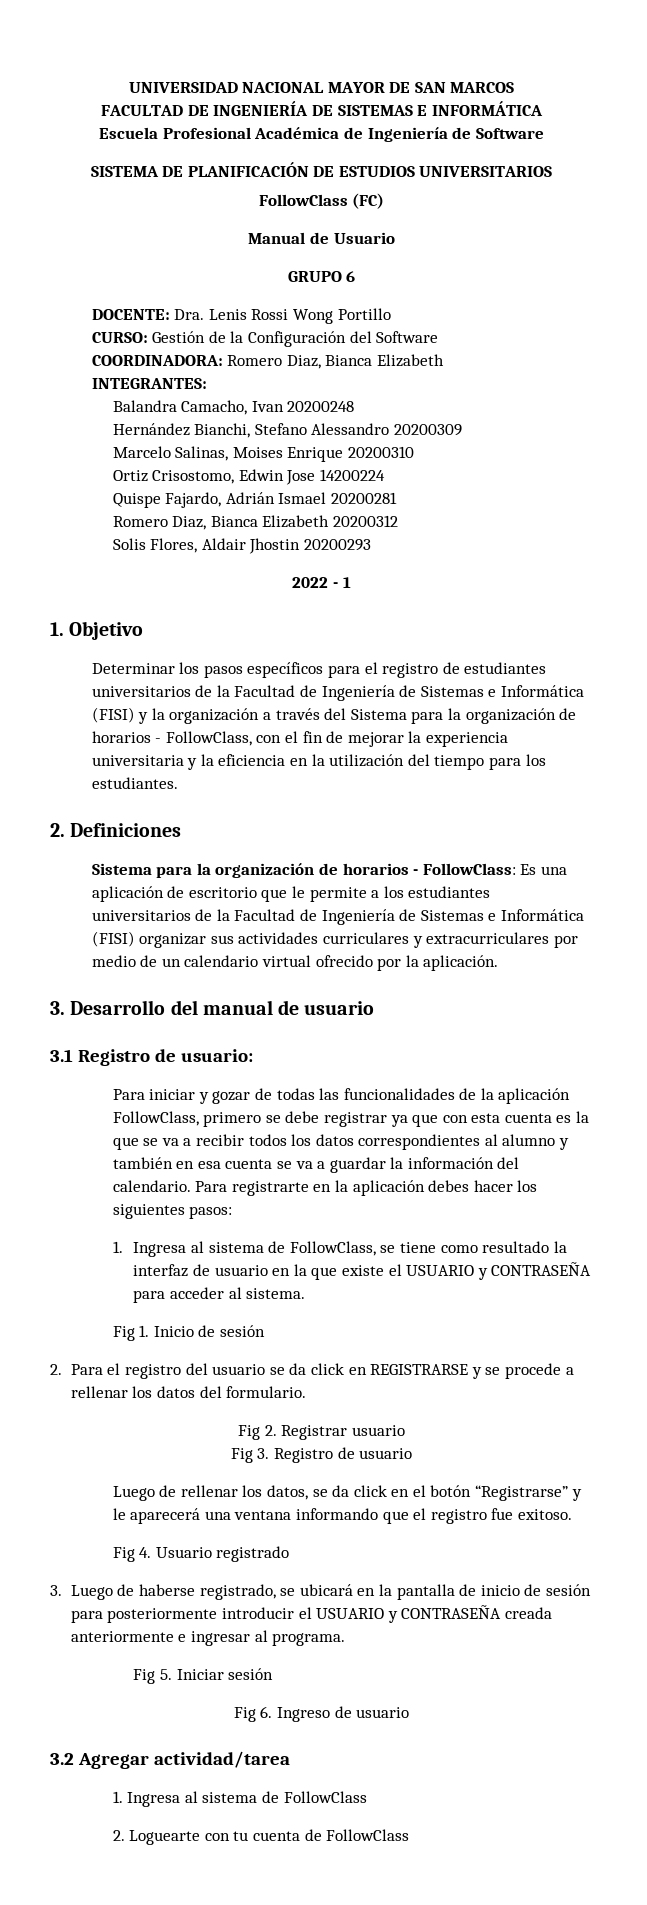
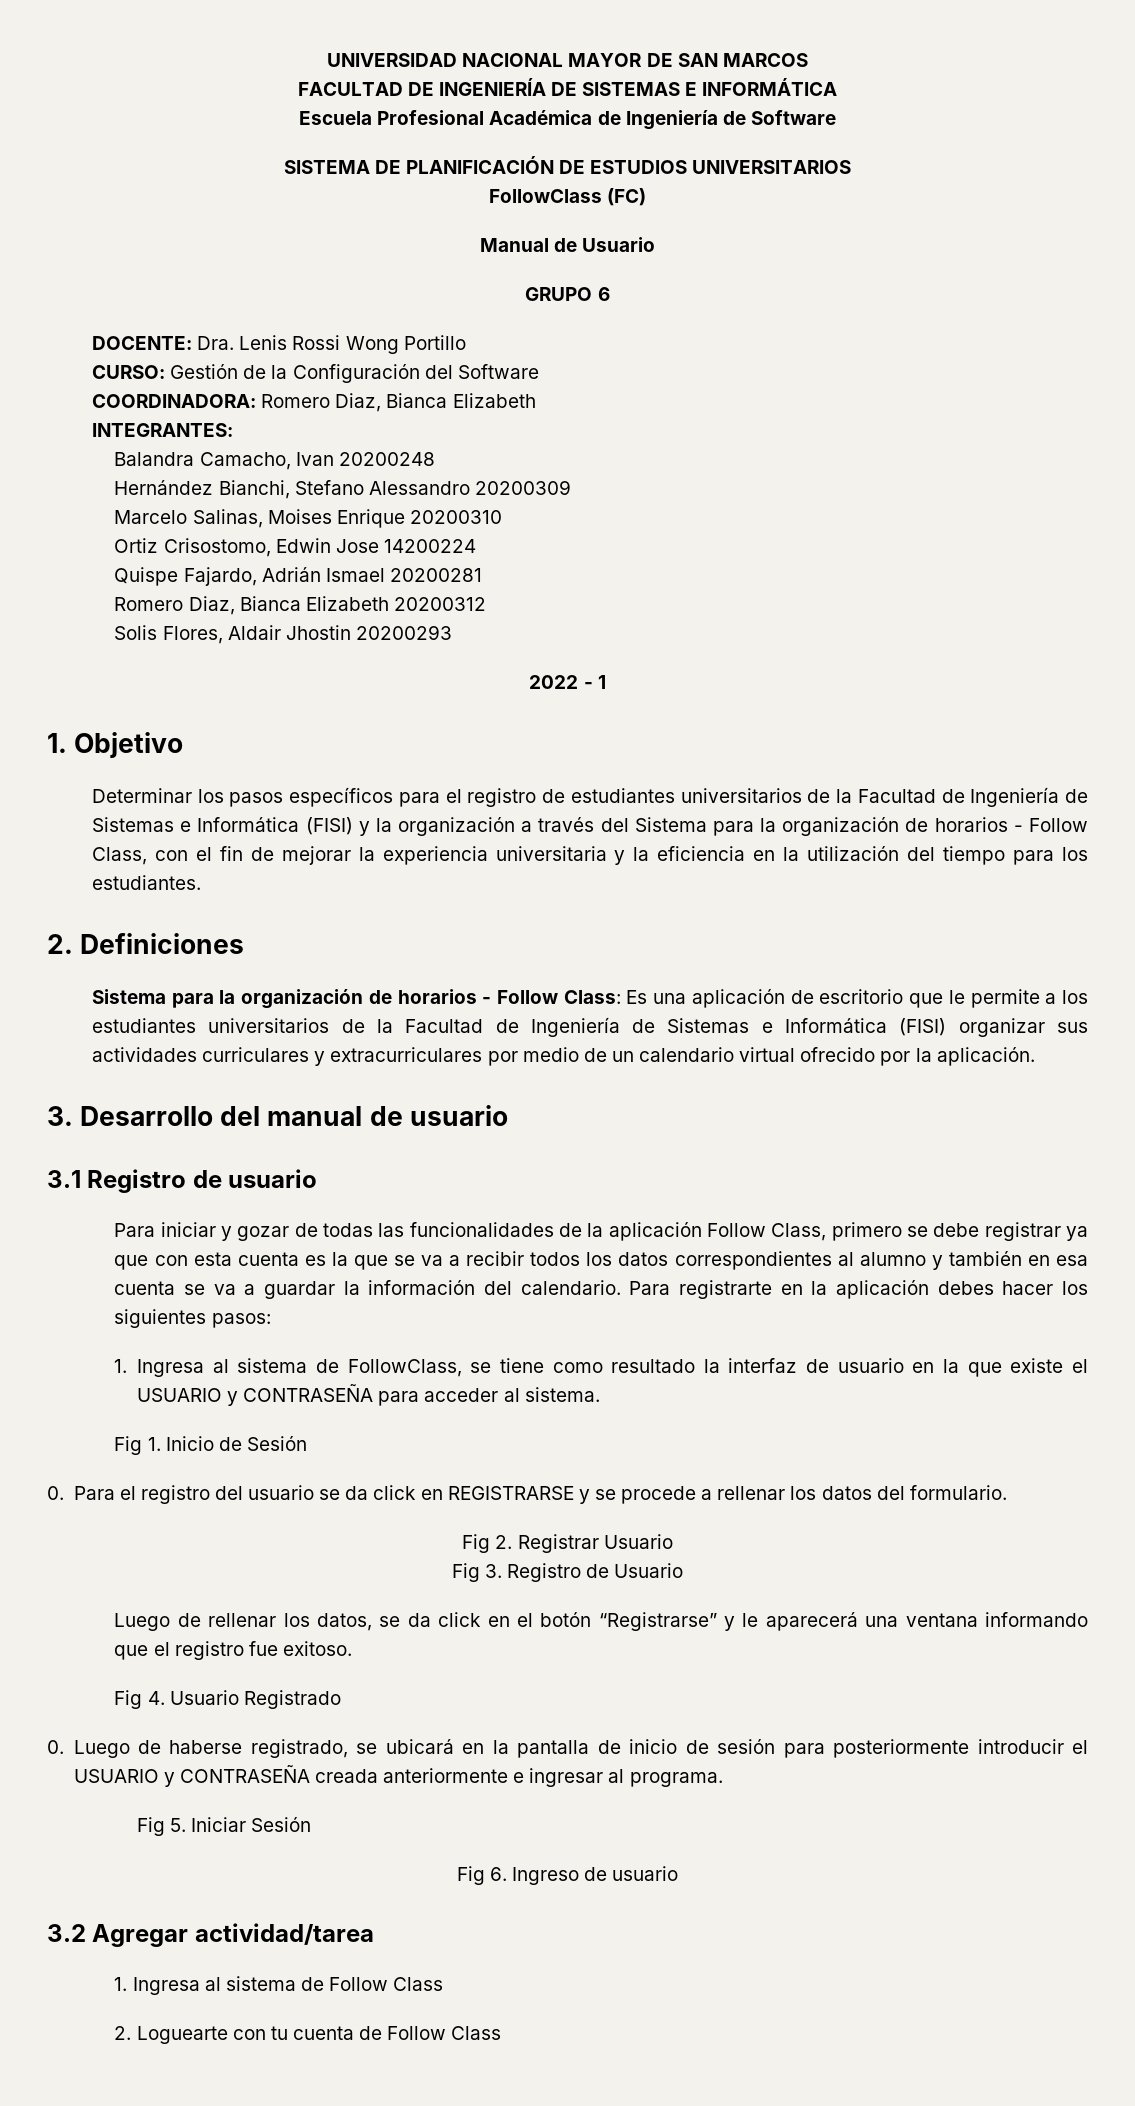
[165,731,252,746] FollowClass, -> [1029,818,1088,832] [91,847,147,865] Follow Class,
[422,863,516,875] FollowClass: -> [497,990,621,1004] Follow Class:
[180,1049,253,1062] usuario: -> [228,1169,318,1188] usuario
[112,1111,199,1126] FollowClass, -> [707,1223,827,1241] Follow Class,
[219,1325,265,1337] [50,1364,62,1375] sesión // 2. -> [246,1436,307,1451] [47,1486,64,1500] Sesión // 0.
[351,1425,405,1436] usuario -> [603,1534,673,1549] Usuario
[359,1448,413,1459] usuario -> [614,1563,684,1578] Usuario
[216,1546,290,1562] [50,1585,62,1596] registrado // 3. -> [243,1690,341,1709] [47,1740,64,1754] Registrado // 0.
[228,1668,274,1680] sesión -> [251,1817,312,1832] Sesión
[283,1791,367,1803] FollowClass -> [329,1977,444,1991] Follow Class
[326,1829,410,1841] FollowClass -> [387,2026,502,2040] Follow Class

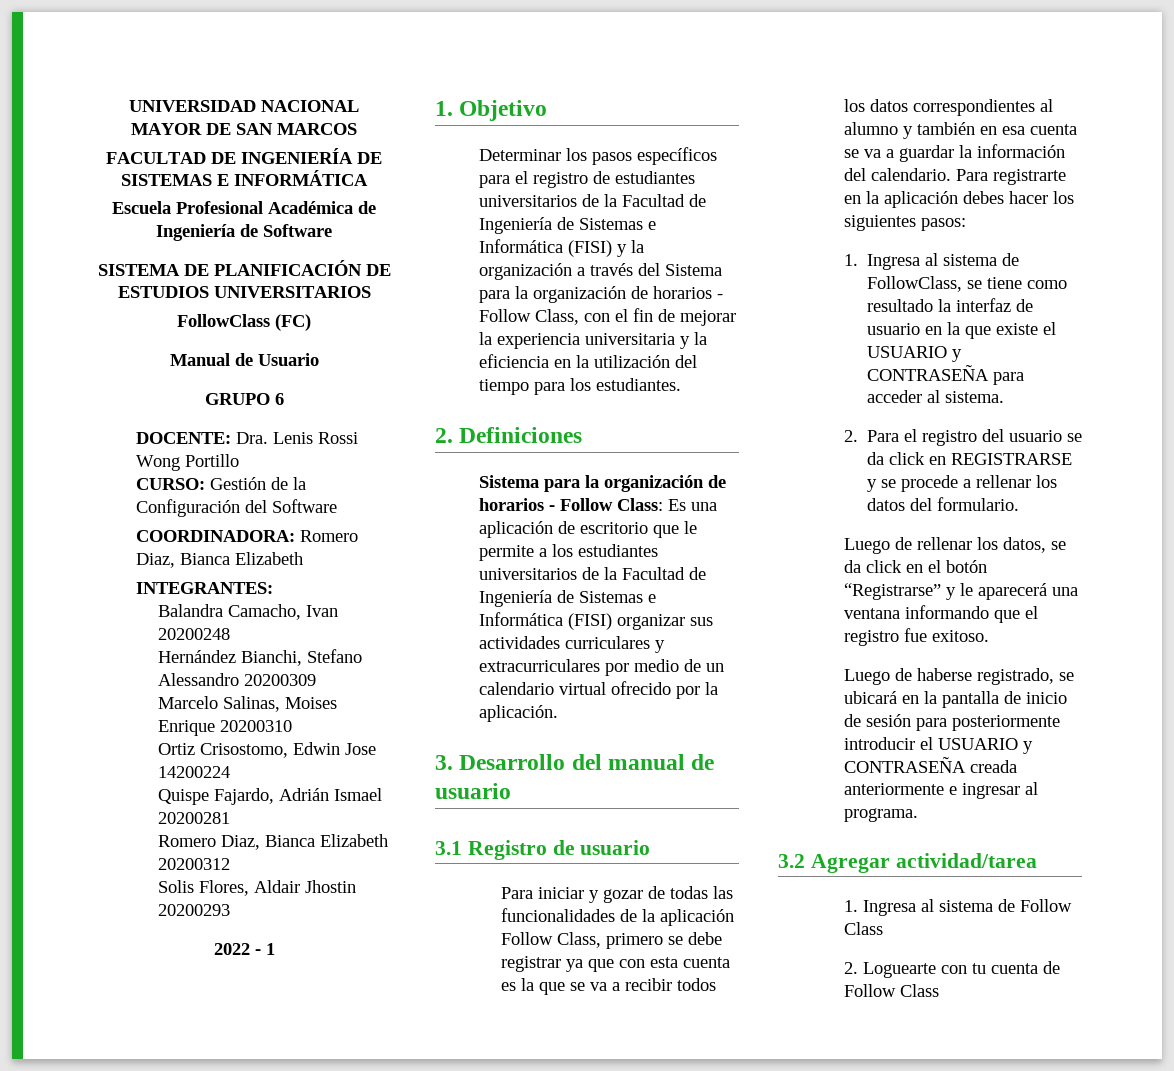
[114,1436,307,1455] [47,1486,64,1500] Fig 1. Inicio de Sesión // 0. -> [843,430,858,442] 2.
[462,1534,673,1553] [451,1563,684,1582] // Fig 2. Registrar Usuario // Fig 3. Registro de Usuario -> (1019, 504) none
[114,1690,341,1709] [47,1740,64,1754] Fig 4. Usuario Registrado // 0. -> (989, 636) none
[136,1817,312,1836] [456,1866,679,1885] // Fig 5. Iniciar Sesión // Fig 6. Ingreso de usuario -> (918, 815) none

